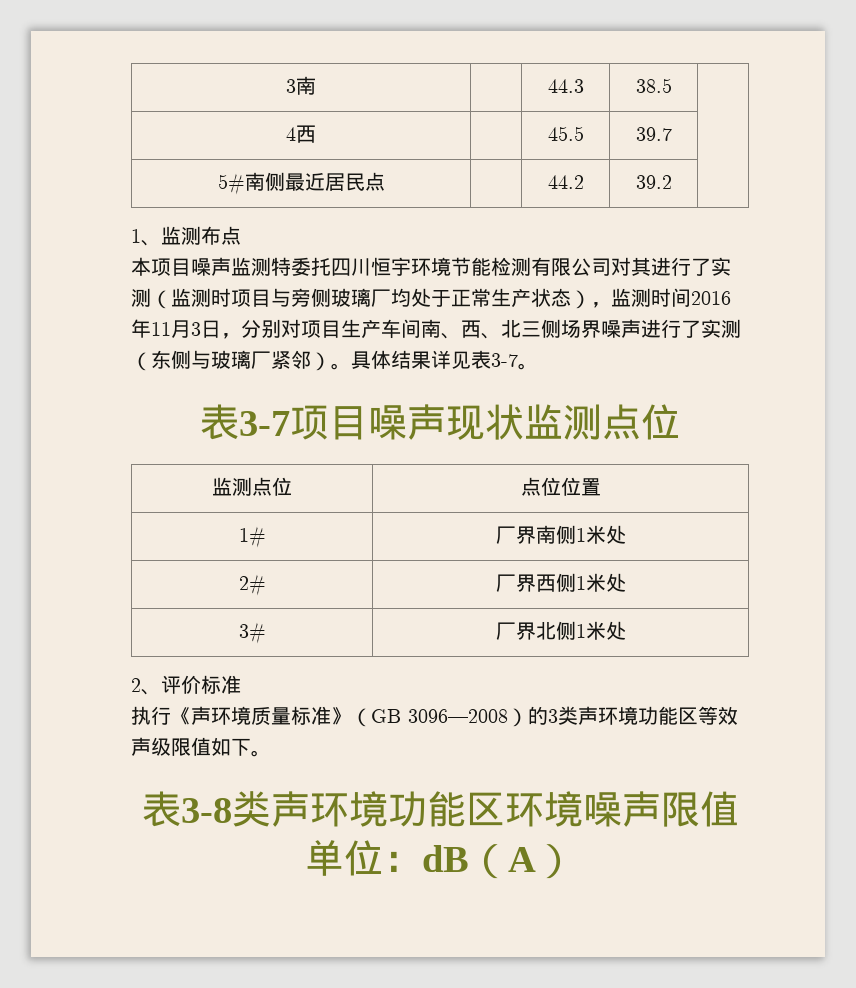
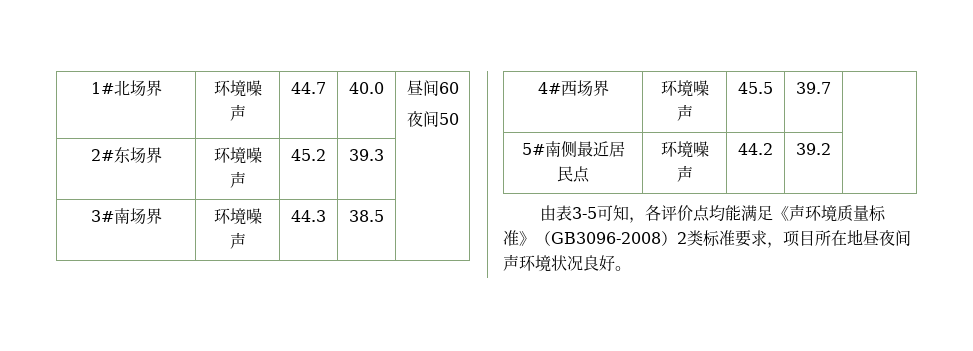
[286,76,316,95] 3南 | -> [90,80,162,96] [213,80,262,97] [229,104,246,121] [291,82,326,94] [349,82,384,94] [406,80,459,96] [406,111,459,127] [90,147,162,163] [213,147,262,164] [229,171,246,188] [291,149,326,161] [349,149,384,161] [90,208,162,224] [213,208,262,225] [229,232,246,249] 1#北场界 | 环境噪声 | 44.7 | 40.0 | 昼间60 // 夜间50 // 2#东场界 | 环境噪声 | 45.2 | 39.3 | // 3#南场界 | 环境噪声
[286,125,316,143] 4西 | -> [537,80,609,96] [660,80,709,97] [676,104,693,121] 4#西场界 | 环境噪声
(385, 181) none -> [660,141,709,158] [676,165,693,182] 环境噪声
[131,226,241,246] [131,257,731,276] [131,288,731,309] [131,319,741,339] [131,350,538,371] [200,404,680,440] [212,477,292,496] [520,477,601,496] [238,526,266,548] [495,525,626,544] [238,574,266,596] [495,573,626,592] [238,622,266,644] [495,621,626,640] [131,675,241,695] [131,706,171,725] 1、监测布点 // 本项目噪声监测特委托四川恒宇环境节能检测有限公司对其进行了实测（监测时项目与旁侧玻璃厂均处于正常生产状态），监测时间2016年11月3日，分别对项目生产车间南、西、北三侧场界噪声进行了实测（东侧与玻璃厂紧邻）。具体结果详见表3-7。 // 表3-7项目噪声现状监测点位 // 监测点位 | 点位位置 // 1# | 厂界南侧1米处 // 2# | 厂界西侧1米处 // 3# | 厂界北侧1米处 // 2、评价标准 // 执行 -> [540,205,774,223] 由表3-5可知，各评价点均能满足
[371,706,738,727] [131,737,271,757] [141,791,739,827] [305,840,575,879] GB 3096—2008）的3类声环境功能区等效声级限值如下。 // 表3-8类声环境功能区环境噪声限值单位：dB（A） -> [551,229,911,248] [503,254,631,272] GB3096-2008）2类标准要求，项目所在地昼夜间声环境状况良好。

